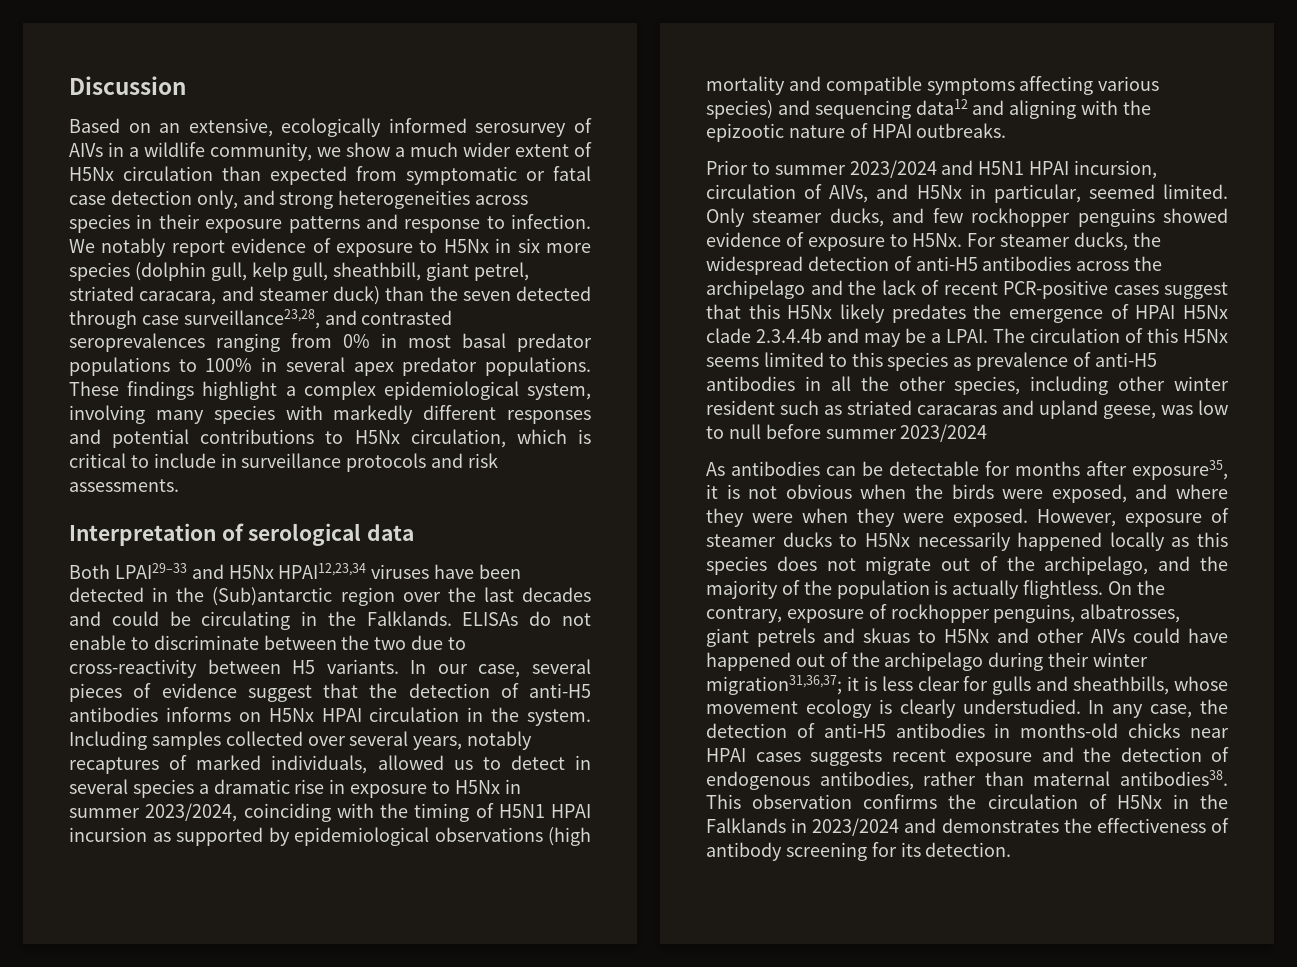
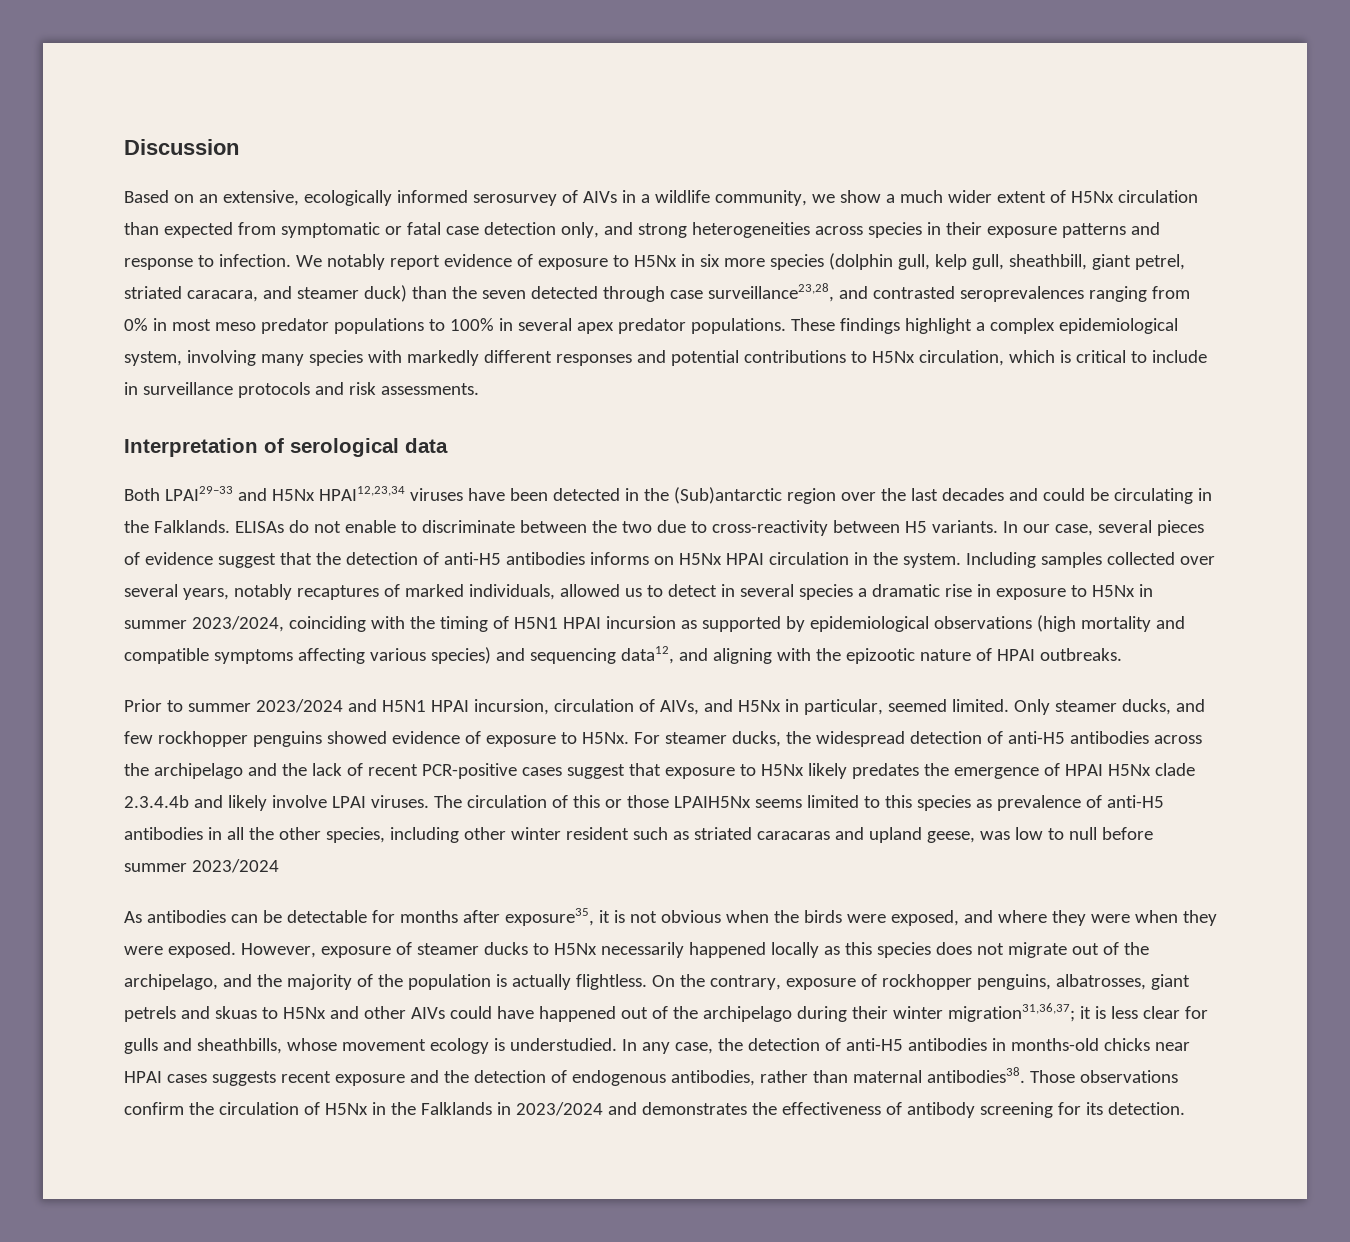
[462,333,506,348] basal -> [214,322,256,331] meso
[915,99,968,115] data12 -> [620,646,674,664] data12,
[748,304,780,319] this -> [664,764,756,779] exposure to
[864,328,988,347] may be a LPAI. -> [227,795,429,811] likely involve LPAI viruses.
[1183,329,1228,343] H5Nx -> [604,795,751,808] or those LPAIH5Nx
[899,699,956,718] clearly -> (505, 1044) none
[706,794,938,809] This observation confirms -> [1029,1070,1178,1083] [124,1102,184,1115] Those observations confirm

